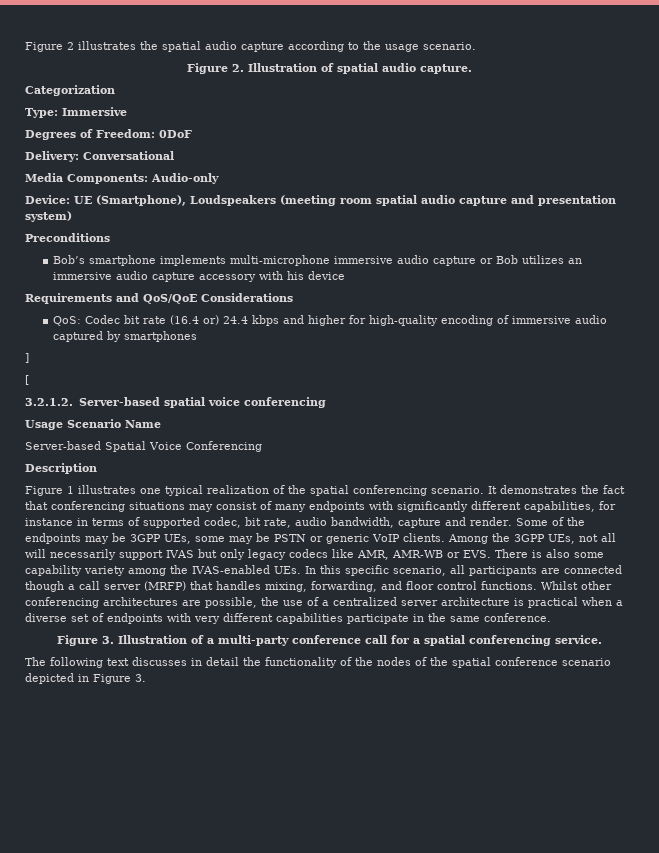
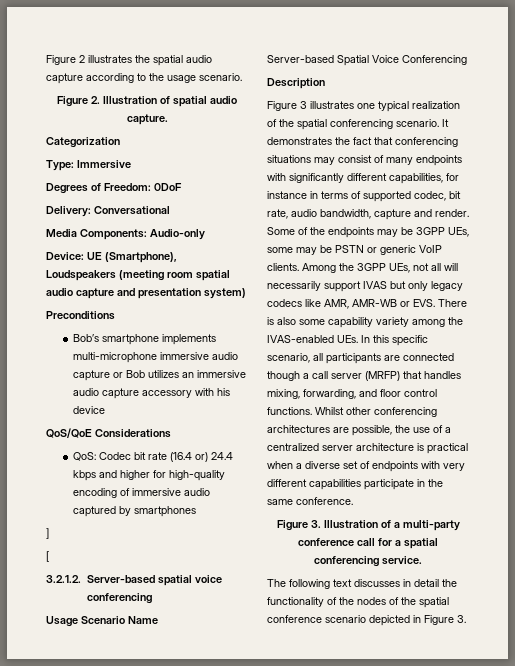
[25,293,139,304] Requirements and -> (106, 410) none
[67,486,74,494] 1 -> [300,101,307,109] 3

